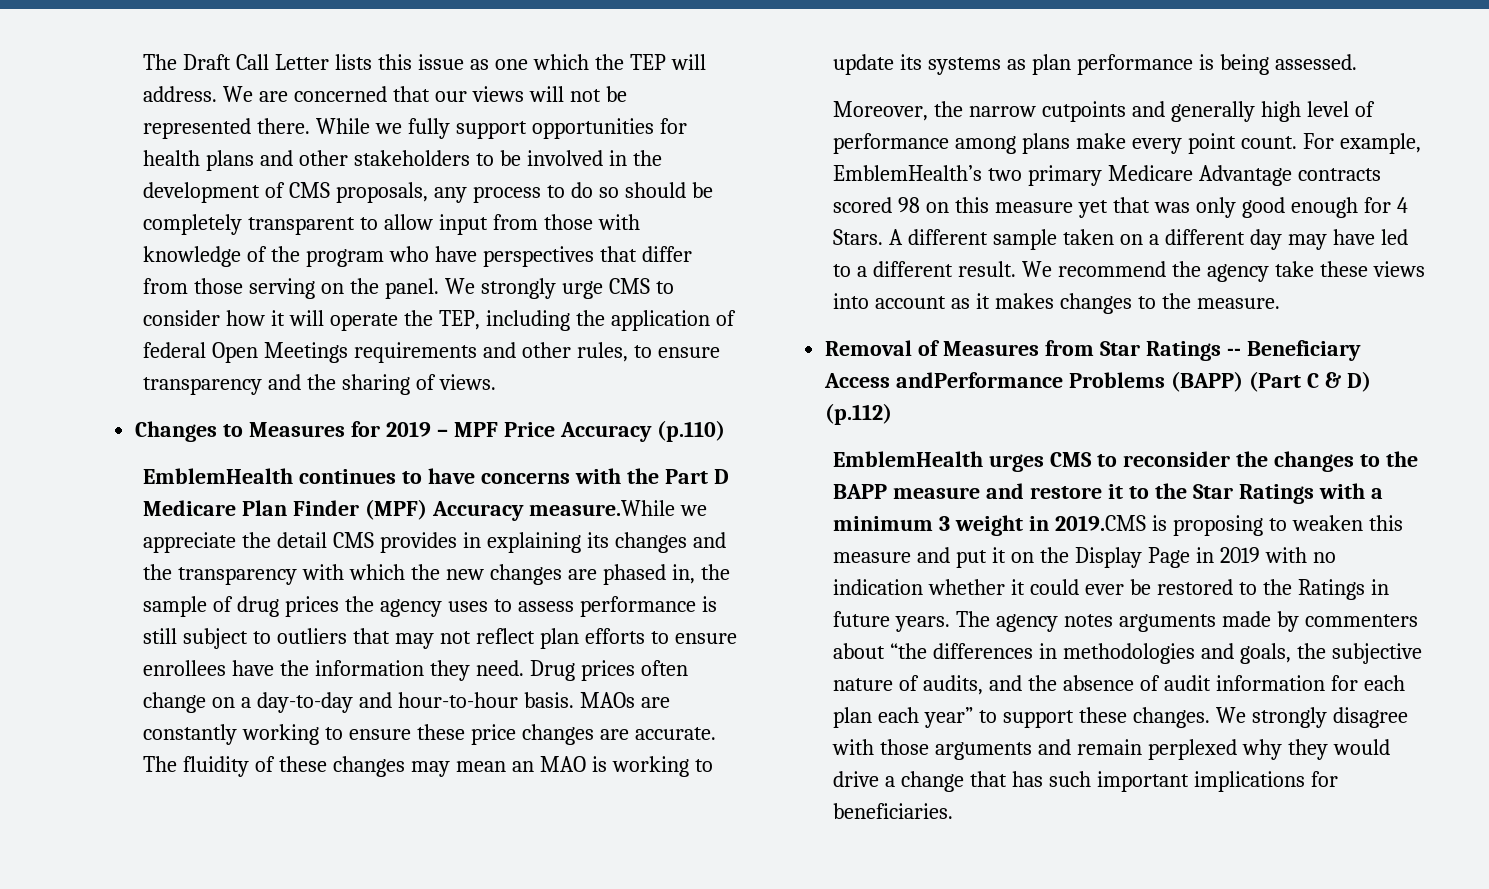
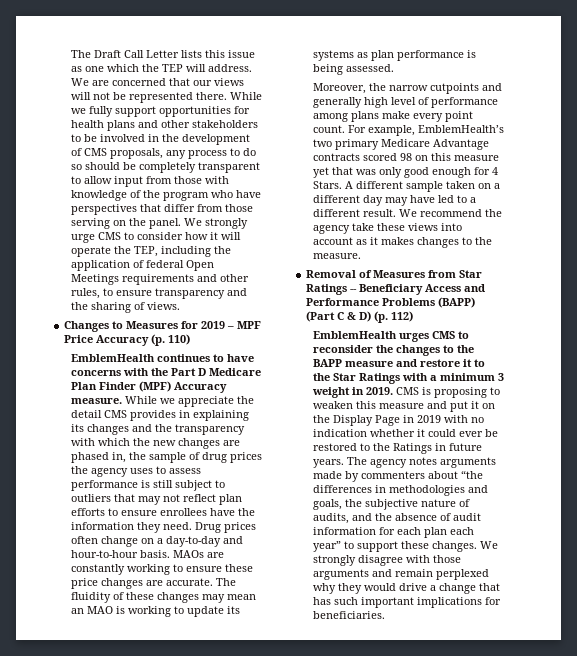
[656,420,725,442] (p.110) -> [151,334,191,346] (p. 110)
[529,500,676,516] measure.While -> [71,396,158,404] measure. While
[896,372,1064,388] andPerformance -> [464,284,486,292] [306,298,380,306] and Performance
[825,403,893,425] (p.112) -> [374,311,414,323] (p. 112)
[1055,515,1147,531] 2019.CMS -> [366,387,420,395] 2019. CMS

